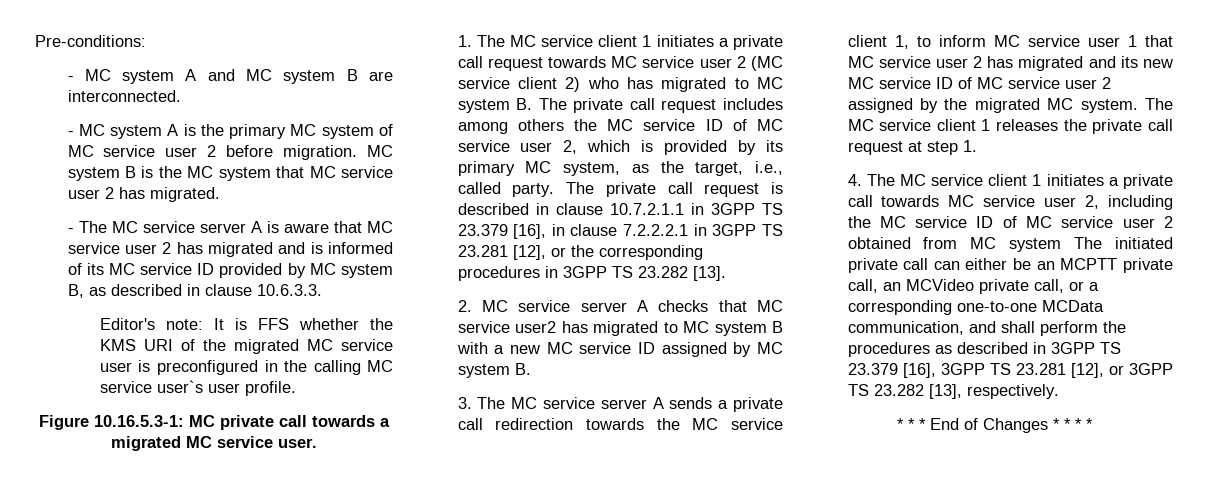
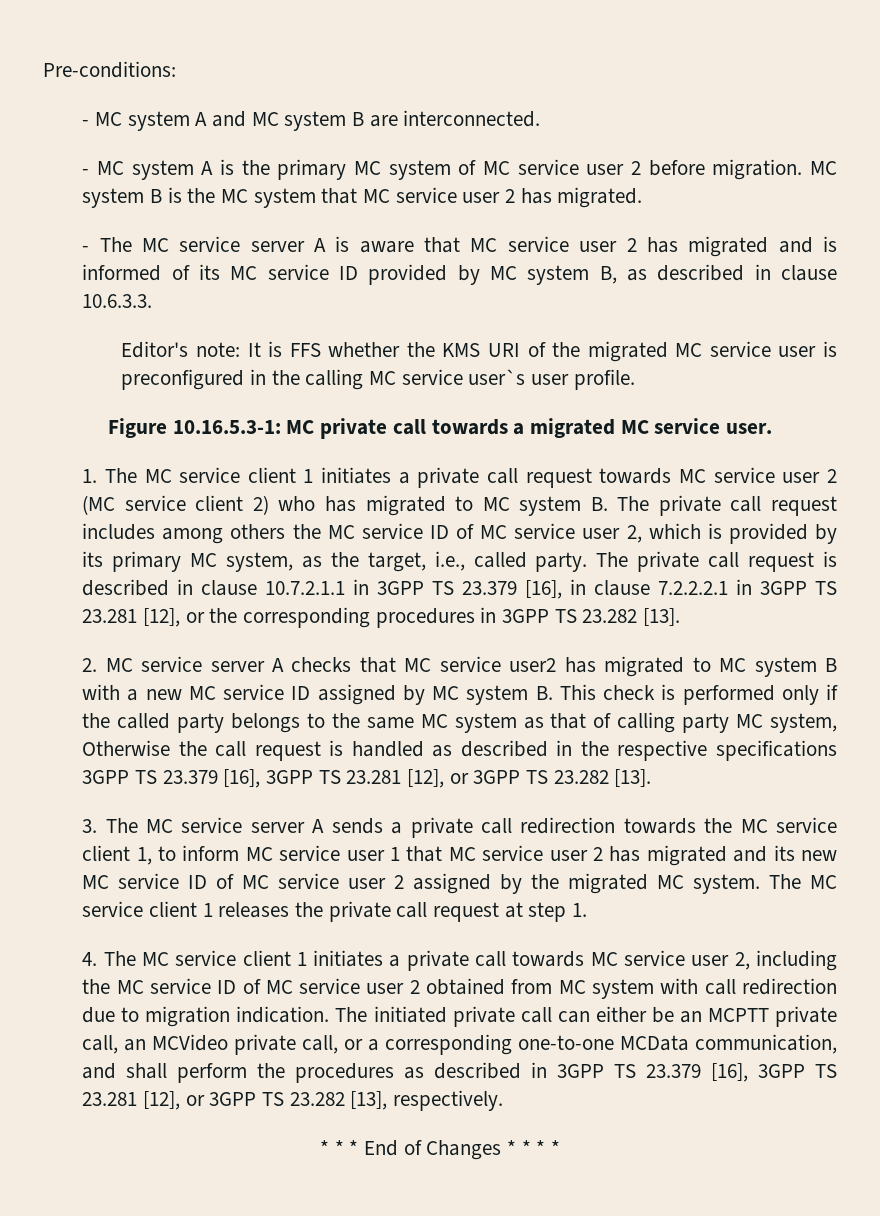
(531, 369) none -> [559,684,838,705] [82,712,838,733] [82,740,837,761] [82,769,652,788] This check is performed only if the called party belongs to the same MC system as that of calling party MC system, Otherwise the call request is handled as described in the respective specifications 3GPP TS 23.379 [16], 3GPP TS 23.281 [12], or 3GPP TS 23.282 [13].
(1062, 245) none -> [660,978,838,995] [82,1006,330,1027] with call redirection due to migration indication.

